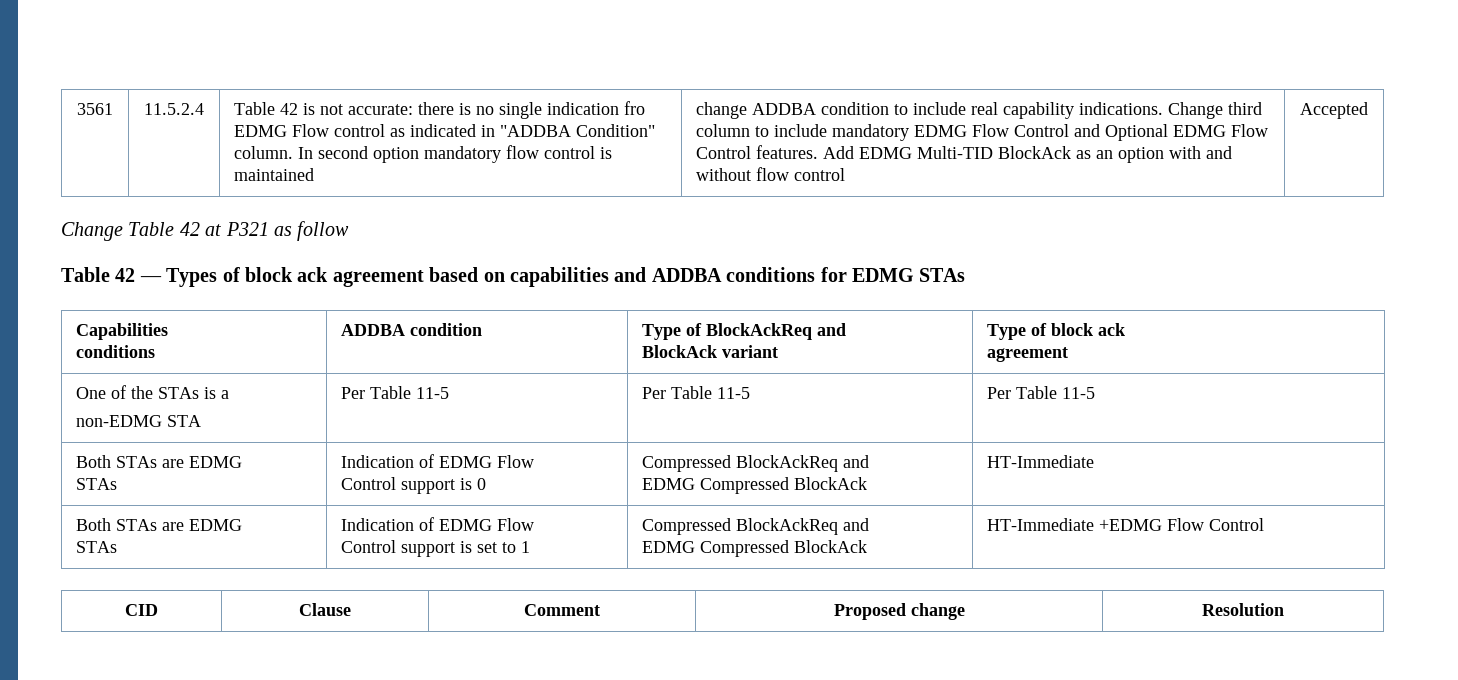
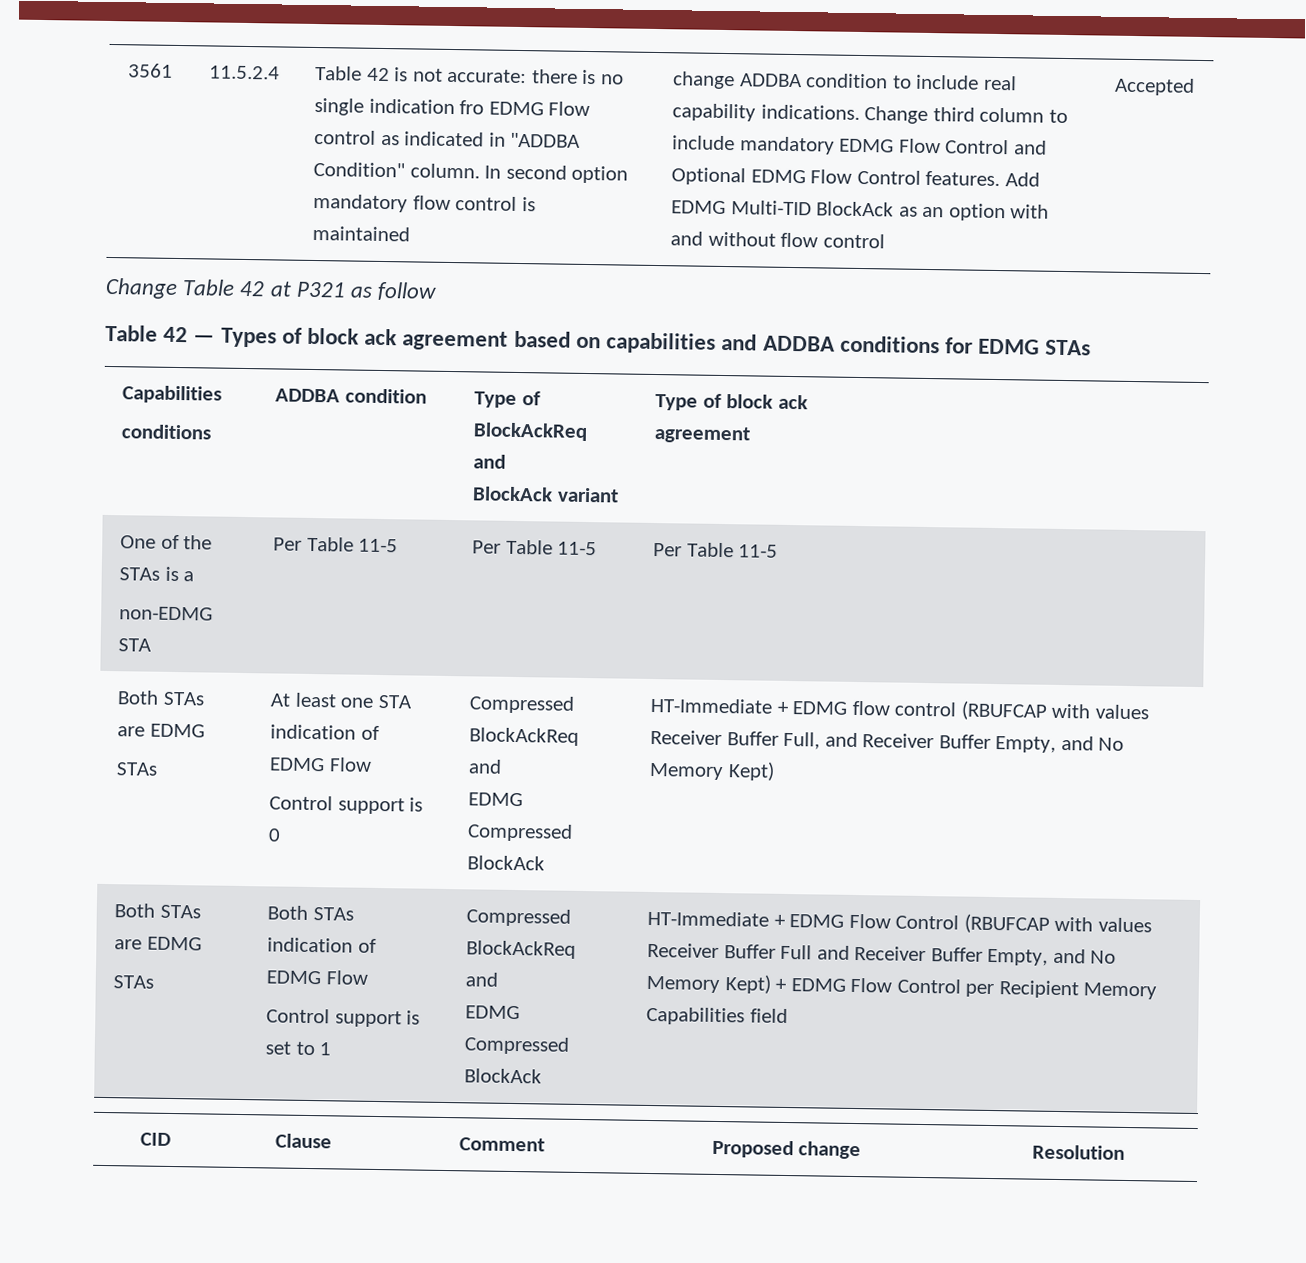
[341,455,415,468] Indication -> [270,692,413,709] [270,724,357,740] At least one STA indication
[76,518,243,531] [76,541,118,553] [341,518,415,531] // Both STAs are EDMG // STAs | Indication -> [776,700,1149,721] [650,729,1125,753] [649,761,775,781] [114,903,201,919] [114,936,202,951] [113,975,155,989] [267,905,354,921] [267,937,354,953] + EDMG flow control (RBUFCAP with values Receiver Buffer Full, and Receiver Buffer Empty, and No Memory Kept) // Both STAs are EDMG // STAs | Both STAs indication
[1099,518,1265,531] +EDMG Flow Control -> [773,913,1152,934] [647,942,1117,966] [646,974,1158,1000] [646,1006,788,1026] + EDMG Flow Control (RBUFCAP with values Receiver Buffer Full and Receiver Buffer Empty, and No Memory Kept) + EDMG Flow Control per Recipient Memory Capabilities field

